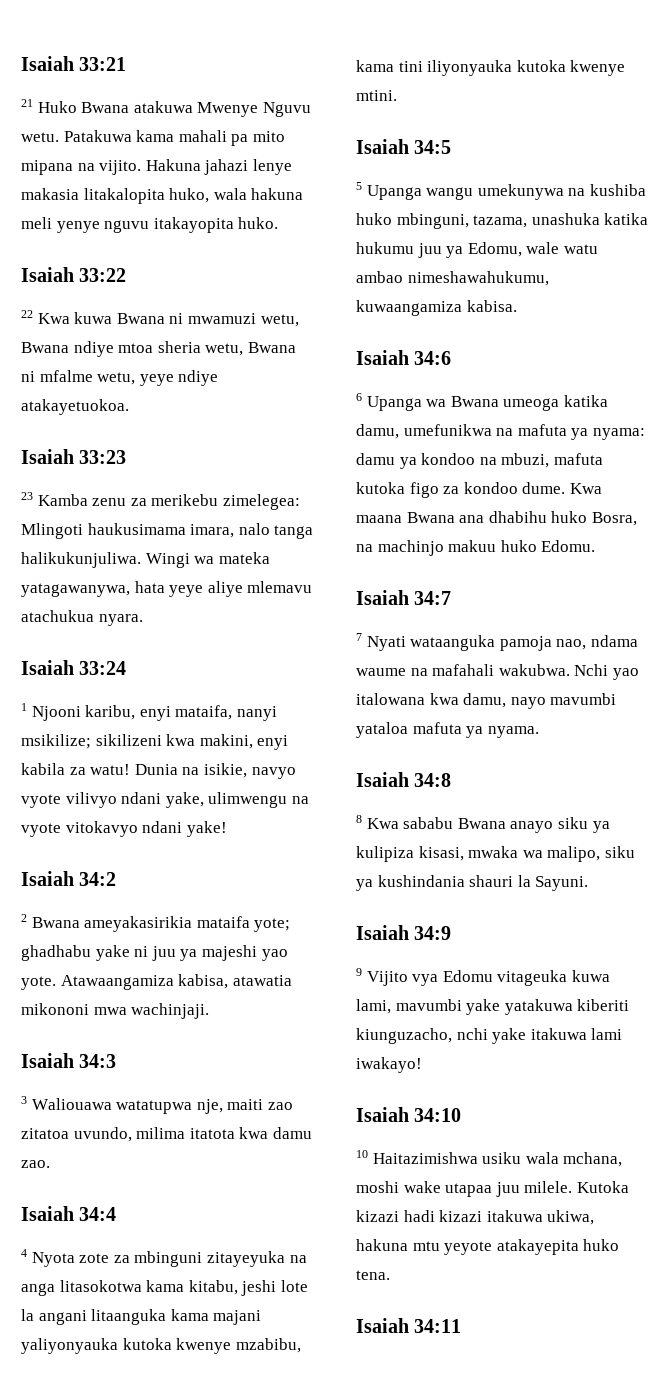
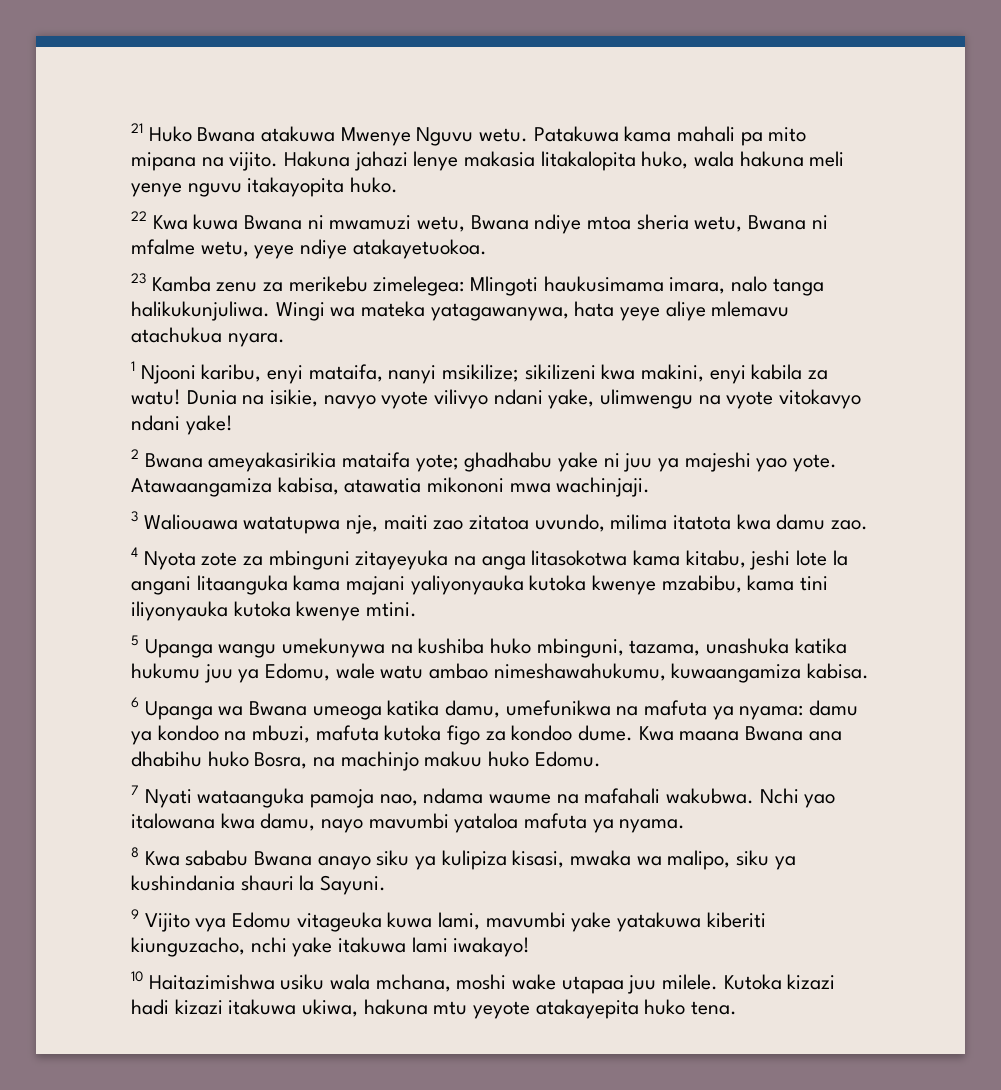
[21,56,127,71] Isaiah 33:21 // -> (131, 128) none
[21,267,127,282] // Isaiah 33:22 -> (399, 185) none
[21,449,127,464] // Isaiah 33:23 -> (487, 249) none
[21,660,127,675] // Isaiah 33:24 -> (285, 340) none
[21,871,117,886] // Isaiah 34:2 -> (233, 425) none
[21,1053,117,1068] // Isaiah 34:3 -> (651, 487) none
[21,1206,117,1221] // Isaiah 34:4 -> (869, 525) none
[356,139,452,154] // Isaiah 34:5 -> (418, 609) none
[356,350,452,365] // Isaiah 34:6 -> (870, 671) none
[356,590,452,605] // Isaiah 34:7 -> (601, 759) none
[356,772,452,787] // Isaiah 34:8 -> (686, 826) none
[356,925,452,940] // Isaiah 34:9 -> (387, 885) none
[356,1107,462,1122] // Isaiah 34:10 -> (531, 947) none
[356,1318,462,1333] // Isaiah 34:11 -> (738, 1008) none

